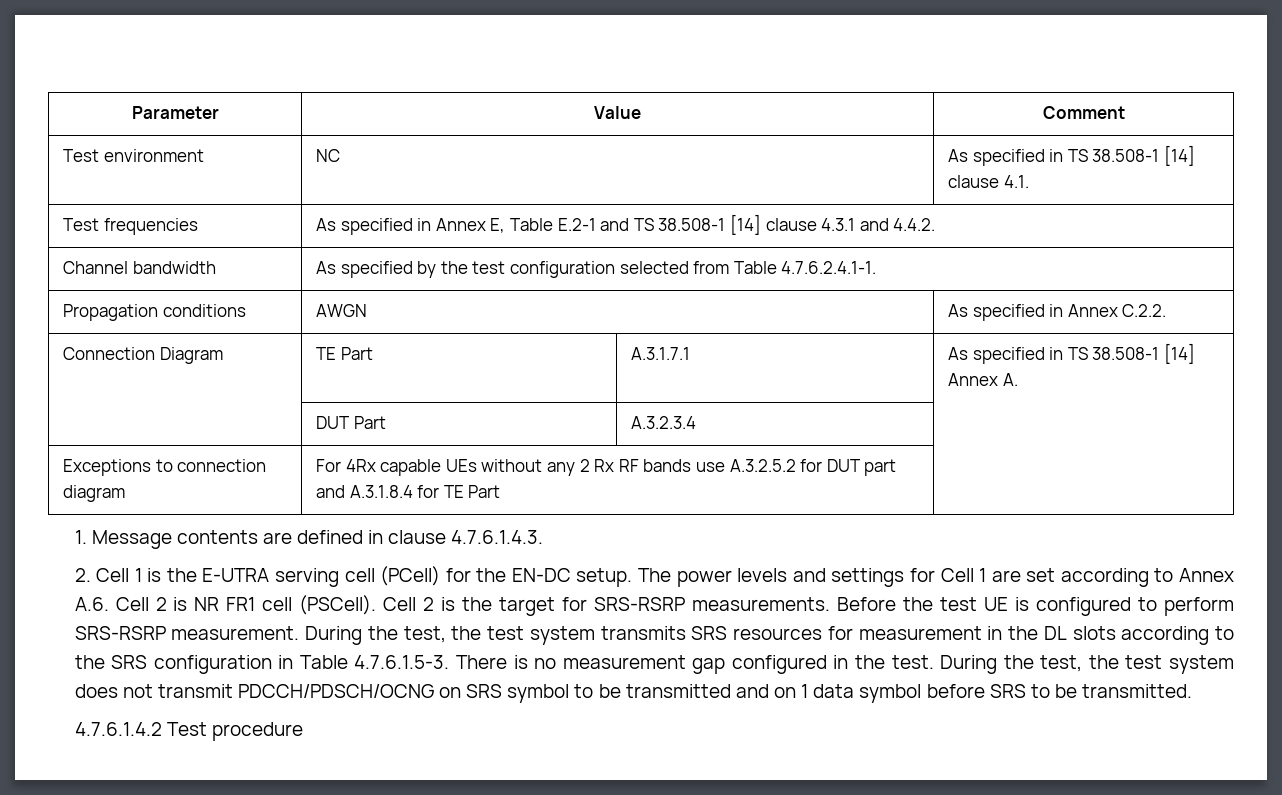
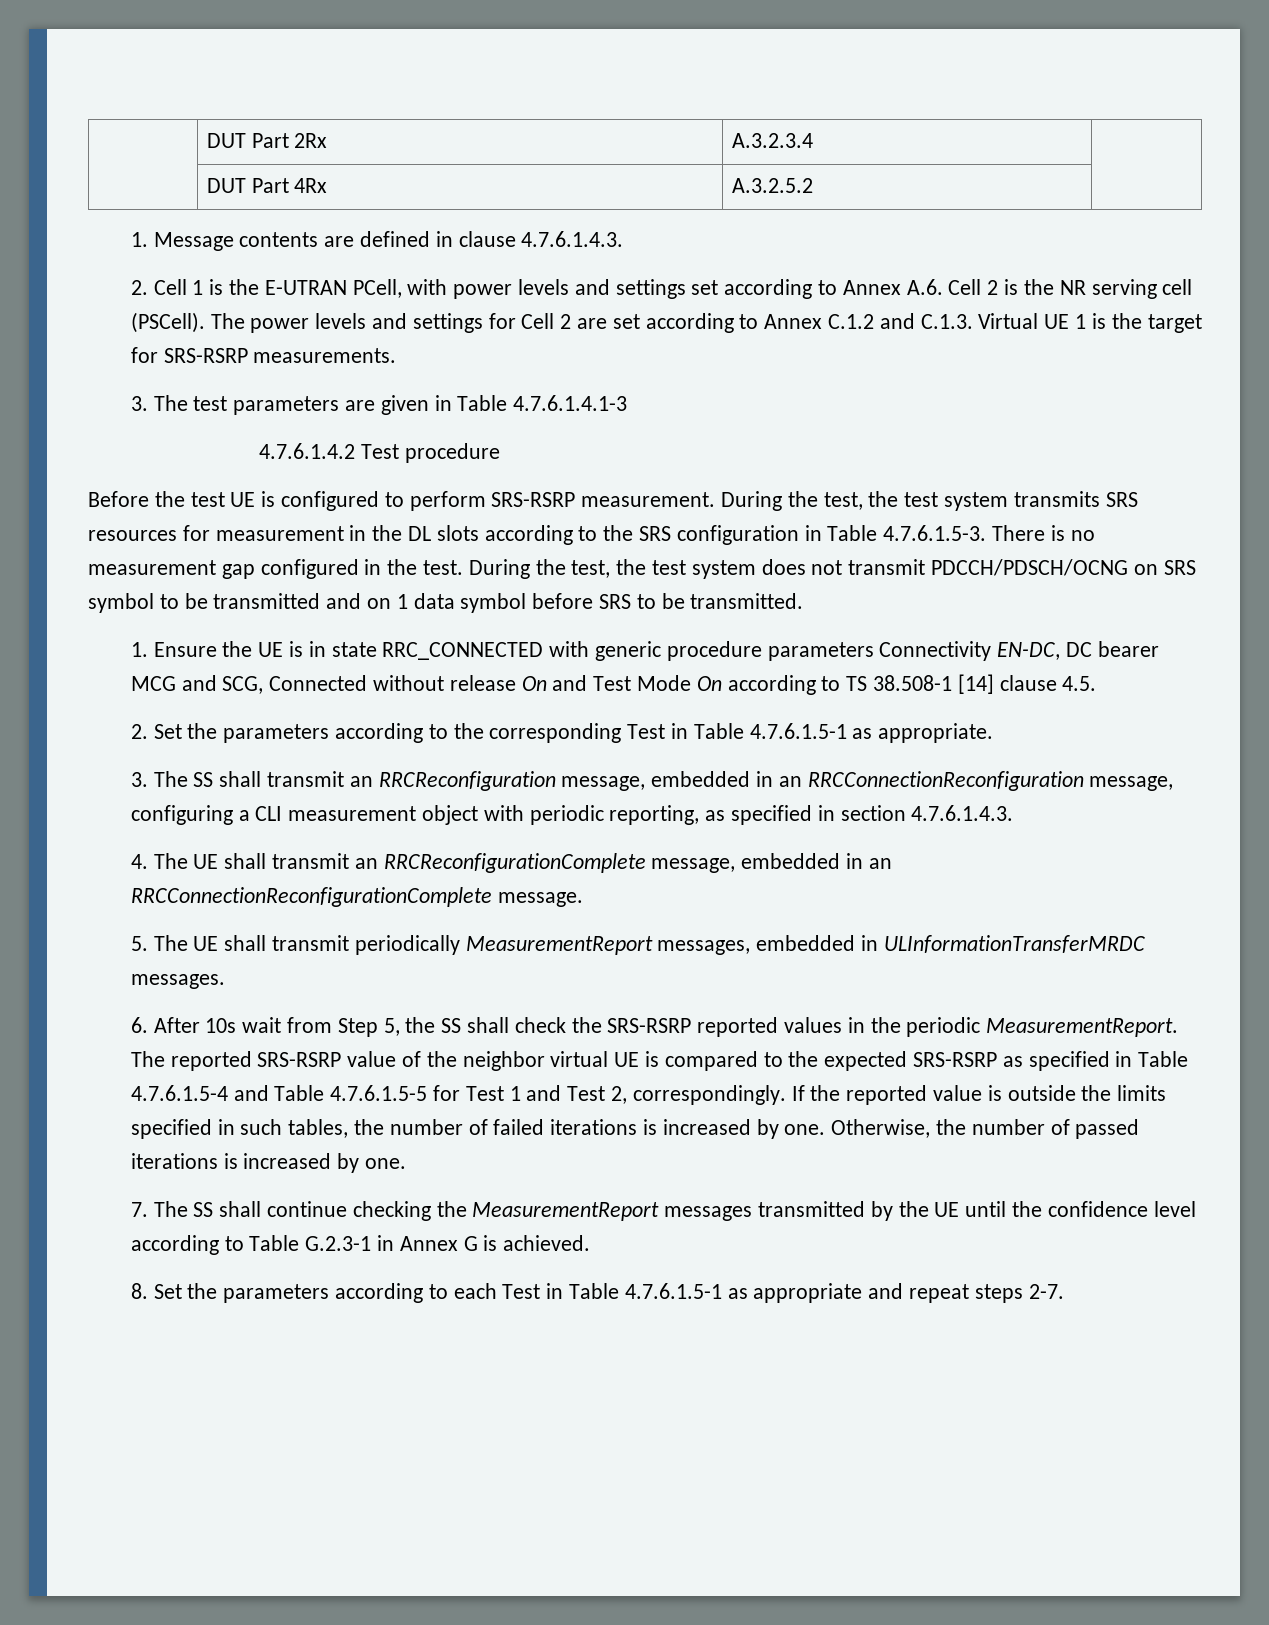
[131,106,219,119] [594,106,641,119] [1042,106,1125,119] [63,149,204,162] [316,149,341,162] [948,145,1196,166] [948,175,1029,188] [63,218,198,235] [316,214,936,235] [63,261,216,274] [316,261,877,278] [63,304,246,321] [316,304,368,317] [948,304,1167,321] [63,347,223,364] [316,347,373,360] [631,347,691,360] [948,343,1196,364] [948,373,1018,386] [316,416,386,429] [631,416,697,429] [63,459,267,476] [63,485,126,502] [316,459,897,476] [316,485,501,498] Parameter | Value | Comment // Test environment | NC | As specified in TS 38.508-1 [14] clause 4.1. // Test frequencies | As specified in Annex E, Table E.2-1 and TS 38.508-1 [14] clause 4.3.1 and 4.4.2. // Channel bandwidth | As specified by the test configuration selected from Table 4.7.6.2.4.1-1. // Propagation conditions | AWGN | As specified in Annex C.2.2. // Connection Diagram | TE Part | A.3.1.7.1 | As specified in TS 38.508-1 [14] Annex A. // | DUT Part | A.3.2.3.4 | // Exceptions to connection diagram | For 4Rx capable UEs without any 2 Rx RF bands use A.3.2.5.2 for DUT part and A.3.1.8.4 for TE Part -> [206,133,328,148] [731,133,813,148] [206,178,328,193] [731,178,813,193] | DUT Part 2Rx | A.3.2.3.4 | // | DUT Part 4Rx | A.3.2.5.2
[202,566,1021,587] E-UTRA serving cell (PCell) for the EN-DC setup. The power levels and settings for Cell 1 are -> [264,279,686,299] E-UTRAN PCell, with power levels and settings
[194,595,435,615] NR FR1 cell (PSCell). Cell 2 -> [1023,279,1193,299] [130,312,1087,333] the NR serving cell (PSCell). The power levels and settings for Cell 2 are set according to Annex C.1.2 and C.1.3. Virtual UE 1
(831, 604) none -> [130,395,628,415] [259,443,500,463] // 3. The test parameters are given in Table 4.7.6.1.4.1-3 // 4.7.6.1.4.2 Test procedure //
[74,722,303,741] 4.7.6.1.4.2 Test procedure -> [130,641,1159,661] [130,674,1097,695] [130,723,994,743] [130,771,1174,791] [130,805,1014,825] [130,853,892,873] [130,887,583,907] [130,935,1145,955] [130,974,225,989] [130,1017,1179,1037] [130,1051,1189,1071] [130,1085,1167,1105] [130,1119,1140,1139] [130,1153,407,1173] [130,1201,1196,1221] [130,1235,591,1255] [130,1283,1064,1303] 1. Ensure the UE is in state RRC_CONNECTED with generic procedure parameters Connectivity EN-DC, DC bearer MCG and SCG, Connected without release On and Test Mode On according to TS 38.508-1 [14] clause 4.5. // 2. Set the parameters according to the corresponding Test in Table 4.7.6.1.5-1 as appropriate. // 3. The SS shall transmit an RRCReconfiguration message, embedded in an RRCConnectionReconfiguration message, configuring a CLI measurement object with periodic reporting, as specified in section 4.7.6.1.4.3. // 4. The UE shall transmit an RRCReconfigurationComplete message, embedded in an RRCConnectionReconfigurationComplete message. // 5. The UE shall transmit periodically MeasurementReport messages, embedded in ULInformationTransferMRDC messages. // 6. After 10s wait from Step 5, the SS shall check the SRS-RSRP reported values in the periodic MeasurementReport. The reported SRS-RSRP value of the neighbor virtual UE is compared to the expected SRS-RSRP as specified in Table 4.7.6.1.5-4 and Table 4.7.6.1.5-5 for Test 1 and Test 2, correspondingly. If the reported value is outside the limits specified in such tables, the number of failed iterations is increased by one. Otherwise, the number of passed iterations is increased by one. // 7. The SS shall continue checking the MeasurementReport messages transmitted by the UE until the confidence level according to Table G.2.3-1 in Annex G is achieved. // 8. Set the parameters according to each Test in Table 4.7.6.1.5-1 as appropriate and repeat steps 2-7.

